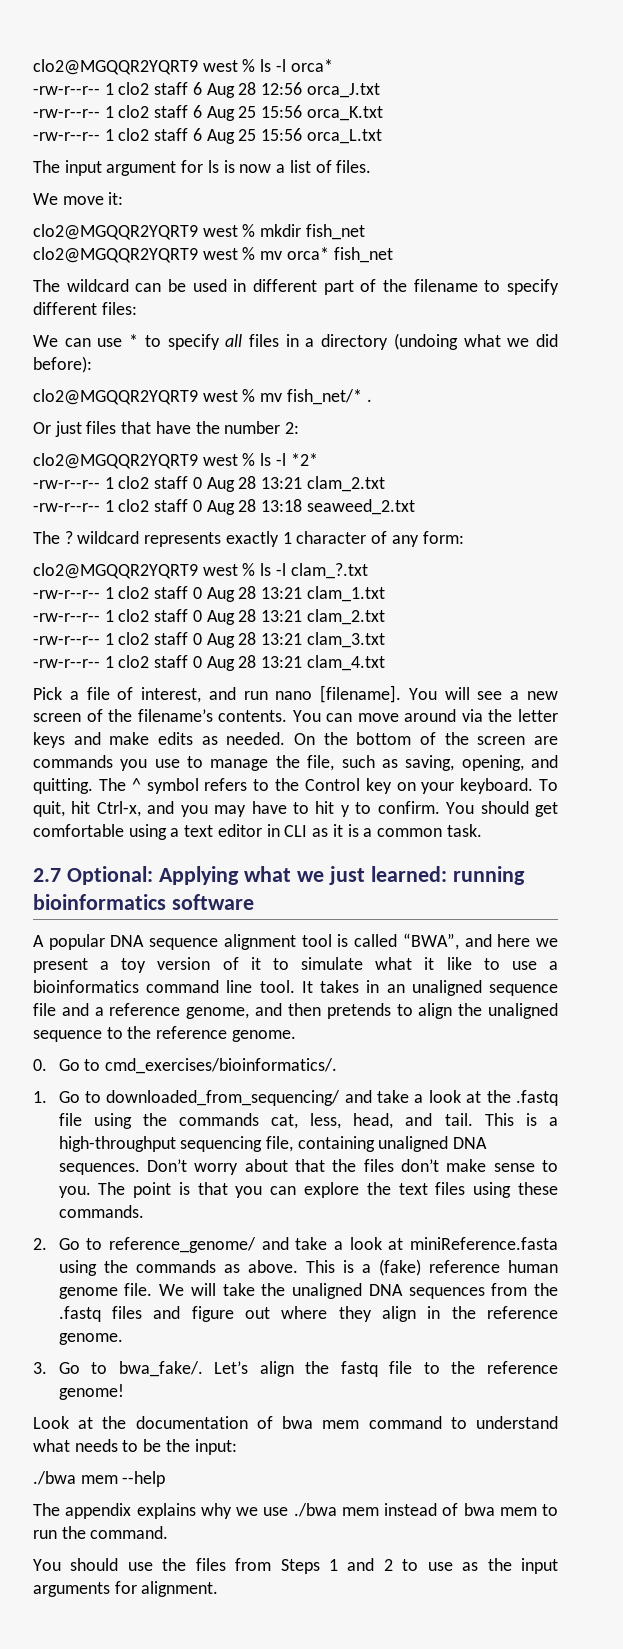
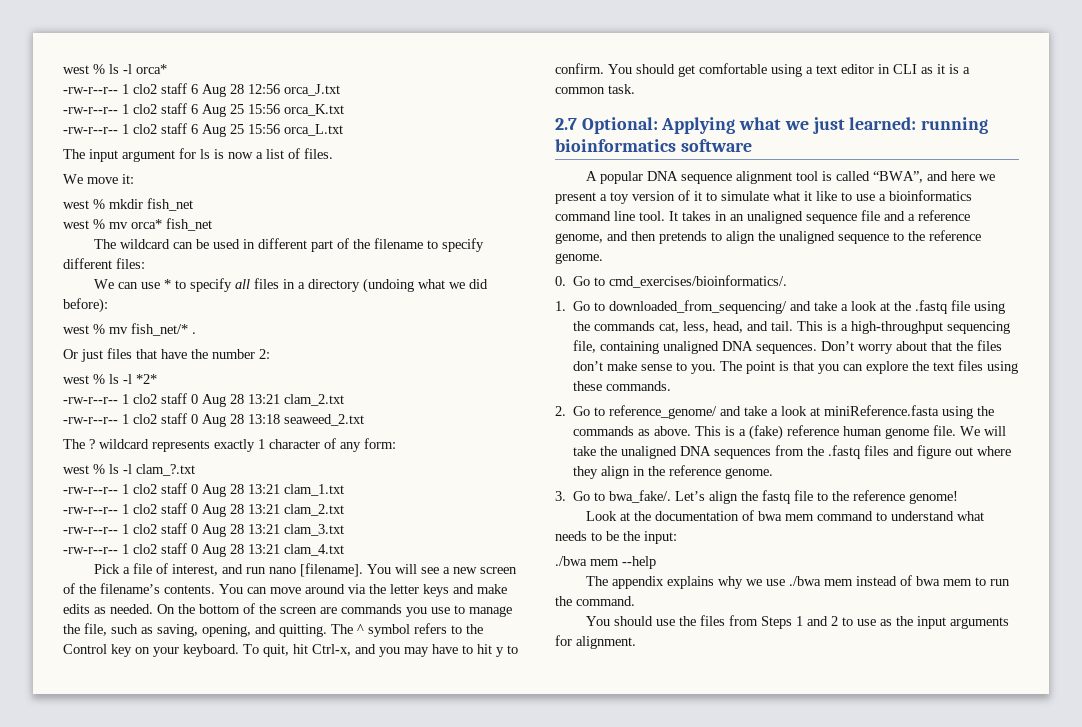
[33,59,198,75] clo2@MGQQR2YQRT9 -> (63, 69) none
[33,224,198,240] clo2@MGQQR2YQRT9 -> (134, 179) none
[33,247,198,263] clo2@MGQQR2YQRT9 -> (193, 204) none
[33,389,198,405] clo2@MGQQR2YQRT9 -> (108, 305) none
[33,453,198,469] clo2@MGQQR2YQRT9 -> (270, 354) none
[33,563,198,579] clo2@MGQQR2YQRT9 -> (396, 443) none

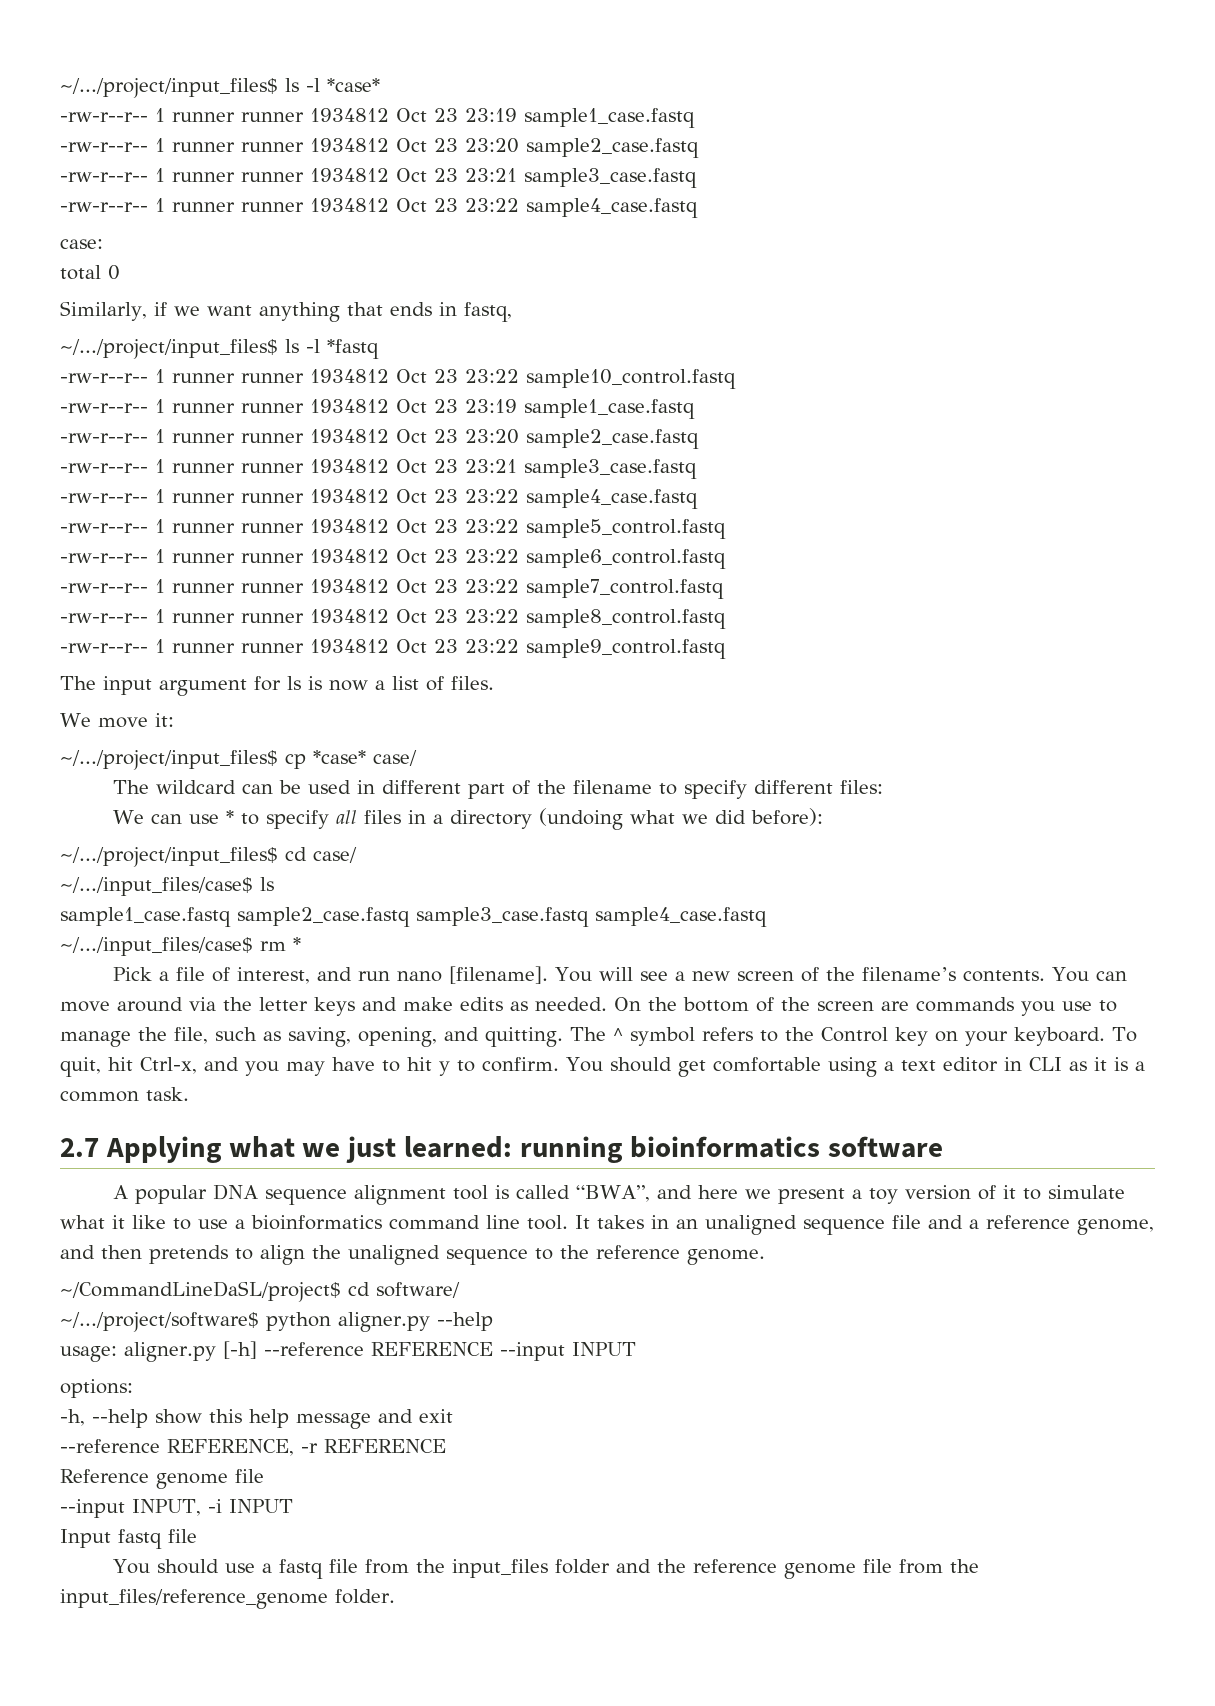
[63,64,167,74] [63,83,340,97] [63,103,344,117] [63,123,343,137] west % ls -l orca* // -rw-r--r-- 1 clo2 staff 6 Aug 28 12:56 orca_J.txt // -rw-r--r-- 1 clo2 staff 6 Aug 25 15:56 orca_K.txt // -rw-r--r-- 1 clo2 staff 6 Aug 25 15:56 orca_L.txt -> [60,78,380,98] [60,108,695,128] [60,138,699,158] [60,168,697,188] [60,198,698,218] [60,239,103,249] [60,265,120,280] [60,301,512,322] [60,339,379,359] [60,369,736,389] [60,399,695,419] [60,429,699,449] [60,459,697,479] [60,489,698,509] [60,519,726,539] [60,549,726,569] [60,579,724,599] [60,609,726,629] [60,639,726,659] ~/.../project/input_files$ ls -l *case* // -rw-r--r-- 1 runner runner 1934812 Oct 23 23:19 sample1_case.fastq // -rw-r--r-- 1 runner runner 1934812 Oct 23 23:20 sample2_case.fastq // -rw-r--r-- 1 runner runner 1934812 Oct 23 23:21 sample3_case.fastq // -rw-r--r-- 1 runner runner 1934812 Oct 23 23:22 sample4_case.fastq // case: // total 0 // Similarly, if we want anything that ends in fastq, // ~/.../project/input_files$ ls -l *fastq // -rw-r--r-- 1 runner runner 1934812 Oct 23 23:22 sample10_control.fastq // -rw-r--r-- 1 runner runner 1934812 Oct 23 23:19 sample1_case.fastq // -rw-r--r-- 1 runner runner 1934812 Oct 23 23:20 sample2_case.fastq // -rw-r--r-- 1 runner runner 1934812 Oct 23 23:21 sample3_case.fastq // -rw-r--r-- 1 runner runner 1934812 Oct 23 23:22 sample4_case.fastq // -rw-r--r-- 1 runner runner 1934812 Oct 23 23:22 sample5_control.fastq // -rw-r--r-- 1 runner runner 1934812 Oct 23 23:22 sample6_control.fastq // -rw-r--r-- 1 runner runner 1934812 Oct 23 23:22 sample7_control.fastq // -rw-r--r-- 1 runner runner 1934812 Oct 23 23:22 sample8_control.fastq // -rw-r--r-- 1 runner runner 1934812 Oct 23 23:22 sample9_control.fastq
[63,198,193,211] [63,218,212,231] west % mkdir fish_net // west % mv orca* fish_net -> [60,750,417,770] ~/.../project/input_files$ cp *case* case/
[63,323,196,336] [63,348,270,362] [63,374,157,384] [63,393,344,407] [63,413,364,427] [63,438,396,452] [63,464,195,476] [63,483,344,497] [63,503,344,517] [63,523,344,537] [63,543,344,557] west % mv fish_net/* . // Or just files that have the number 2: // west % ls -l *2* // -rw-r--r-- 1 clo2 staff 0 Aug 28 13:21 clam_2.txt // -rw-r--r-- 1 clo2 staff 0 Aug 28 13:18 seaweed_2.txt // The ? wildcard represents exactly 1 character of any form: // west % ls -l clam_?.txt // -rw-r--r-- 1 clo2 staff 0 Aug 28 13:21 clam_1.txt // -rw-r--r-- 1 clo2 staff 0 Aug 28 13:21 clam_2.txt // -rw-r--r-- 1 clo2 staff 0 Aug 28 13:21 clam_3.txt // -rw-r--r-- 1 clo2 staff 0 Aug 28 13:21 clam_4.txt -> [60,847,357,867] [60,877,274,896] [60,907,767,927] [60,937,301,956] ~/.../project/input_files$ cd case/ // ~/.../input_files/case$ ls // sample1_case.fastq sample2_case.fastq sample3_case.fastq sample4_case.fastq // ~/.../input_files/case$ rm *
[581,117,658,134] Optional: -> (99, 1147) none
[555,275,788,288] [555,300,1006,314] [573,321,1011,334] [573,340,1003,354] [573,360,1019,374] [573,381,672,391] [555,405,995,419] [573,425,1007,440] [573,445,1012,459] [573,465,774,479] [555,490,959,504] [586,510,985,521] [555,531,677,544] [555,556,656,569] [586,575,1011,589] [555,596,635,606] [586,615,1010,629] [555,635,636,649] 0. Go to cmd_exercises/bioinformatics/. // 1. Go to downloaded_from_sequencing/ and take a look at the .fastq file using the commands cat, less, head, and tail. This is a high-throughput sequencing file, containing unaligned DNA sequences. Don’t worry about that the files don’t make sense to you. The point is that you can explore the text files using these commands. // 2. Go to reference_genome/ and take a look at miniReference.fasta using the commands as above. This is a (fake) reference human genome file. We will take the unaligned DNA sequences from the .fastq files and figure out where they align in the reference genome. // 3. Go to bwa_fake/. Let’s align the fastq file to the reference genome! // Look at the documentation of bwa mem command to understand what needs to be the input: // ./bwa mem --help // The appendix explains why we use ./bwa mem instead of bwa mem to run the command. // You should use the files from Steps 1 and 2 to use as the input arguments for alignment. -> [60,1281,460,1302] [60,1312,493,1332] [60,1341,636,1362] [60,1379,133,1398] [60,1409,453,1429] [60,1439,446,1456] [60,1469,264,1489] [60,1499,293,1518] [60,1529,197,1549] [113,1559,980,1579] [60,1589,395,1609] ~/CommandLineDaSL/project$ cd software/ // ~/.../project/software$ python aligner.py --help // usage: aligner.py [-h] --reference REFERENCE --input INPUT // options: // -h, --help show this help message and exit // --reference REFERENCE, -r REFERENCE // Reference genome file // --input INPUT, -i INPUT // Input fastq file // You should use a fastq file from the input_files folder and the reference genome file from the input_files/reference_genome folder.

